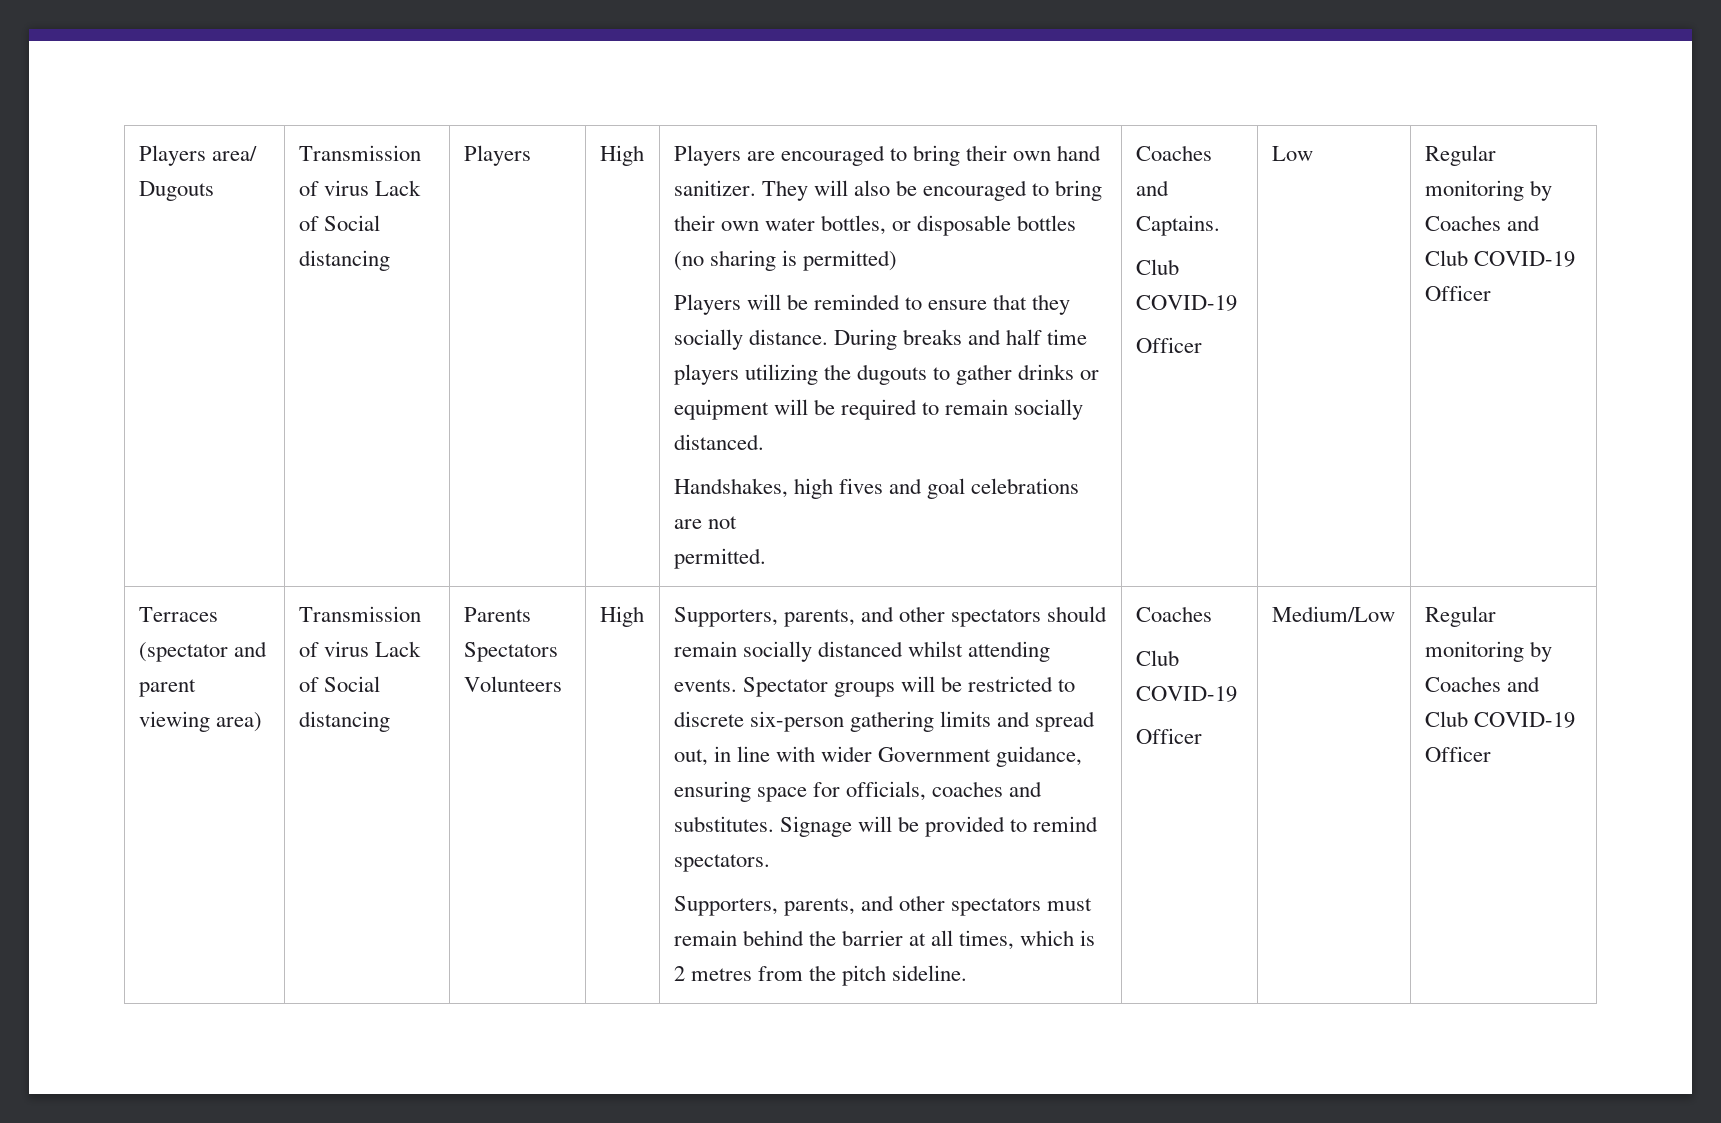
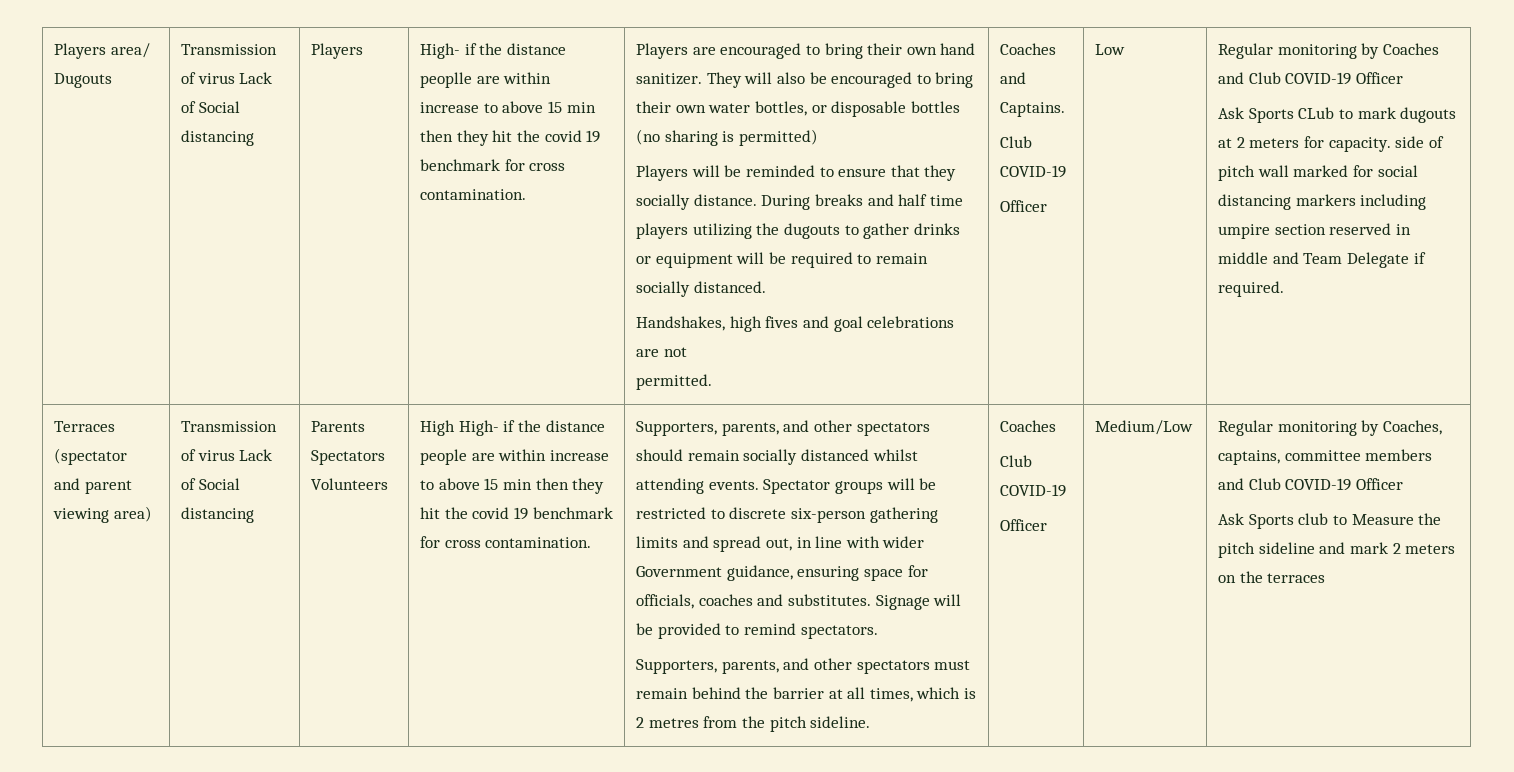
[599,145,644,166] High -> [420,43,567,59] [420,72,552,88] [420,101,596,113] [420,130,601,146] [420,159,566,171] [420,189,527,200] High- if the distance peoplle are within increase to above 15 min then they hit the covid 19 benchmark for cross contamination.
(1491, 293) none -> [1218,107,1457,123] [1218,136,1444,152] [1218,165,1418,181] [1218,194,1427,210] [1218,223,1412,239] [1218,252,1426,268] [1218,281,1285,297] // Ask Sports CLub to mark dugouts at 2 meters for capacity. side of pitch wall marked for social distancing markers including umpire section reserved in middle and Team Delegate if required.
(644, 616) none -> [458,420,605,436] [420,449,610,465] [420,478,605,494] [420,507,613,520] [420,536,592,548] High- if the distance people are within increase to above 15 min then they hit the covid 19 benchmark for cross contamination.
[1424,676,1540,692] [1424,711,1575,728] [1424,746,1491,762] Coaches and Club COVID-19 Officer -> [1383,420,1443,435] [1218,449,1433,465] [1218,478,1404,491] [1218,513,1442,529] [1218,542,1456,558] [1218,571,1326,583] Coaches, captains, committee members and Club COVID-19 Officer // Ask Sports club to Measure the pitch sideline and mark 2 meters on the terraces

